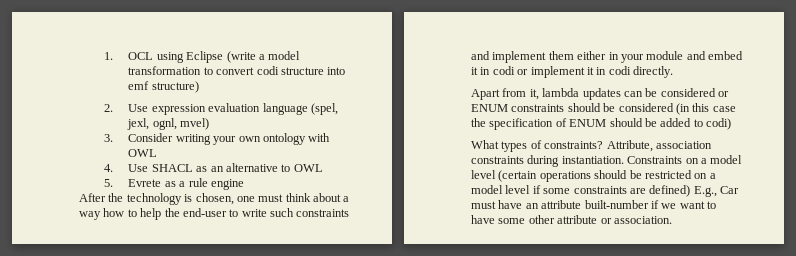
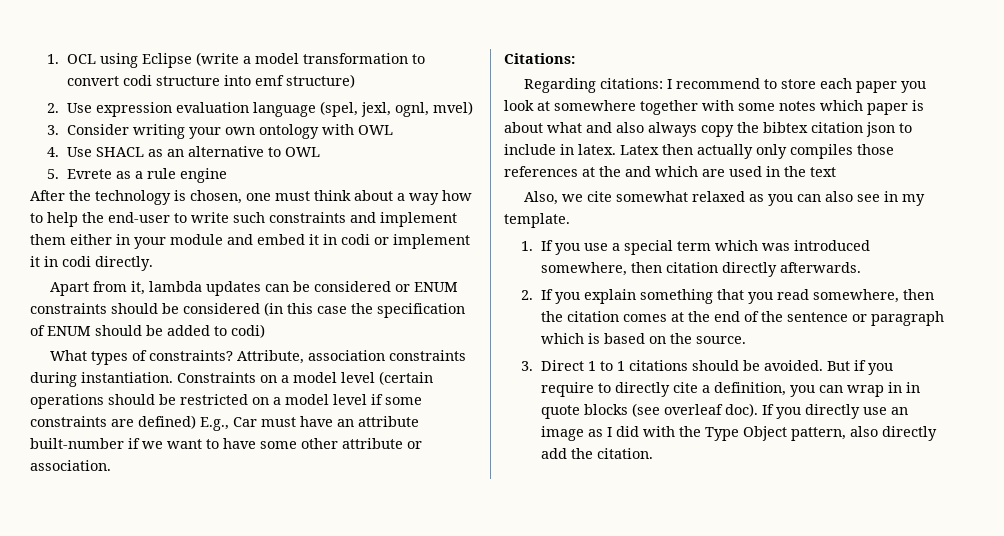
(672, 220) none -> [504,53,575,64] [524,78,927,93] [504,100,924,115] [504,122,912,137] [504,144,894,159] [504,166,836,177] [524,191,926,206] [504,213,570,228] [521,240,870,255] [540,262,861,277] [521,289,934,304] [540,311,944,326] [540,333,746,344] [521,360,893,375] [540,382,920,397] [540,403,908,419] [540,426,937,441] [540,448,653,459] // Citations: // Regarding citations: I recommend to store each paper you look at somewhere together with some notes which paper is about what and also always copy the bibtex citation json to include in latex. Latex then actually only compiles those references at the and which are used in the text // Also, we cite somewhat relaxed as you can also see in my template. // 1. If you use a special term which was introduced somewhere, then citation directly afterwards. // 2. If you explain something that you read somewhere, then the citation comes at the end of the sentence or paragraph which is based on the source. // 3. Direct 1 to 1 citations should be avoided. But if you require to directly cite a definition, you can wrap in in quote blocks (see overleaf doc). If you directly use an image as I did with the Type Object pattern, also directly add the citation.

